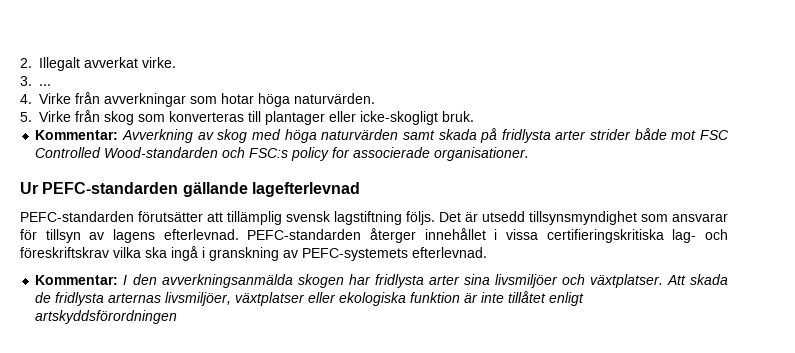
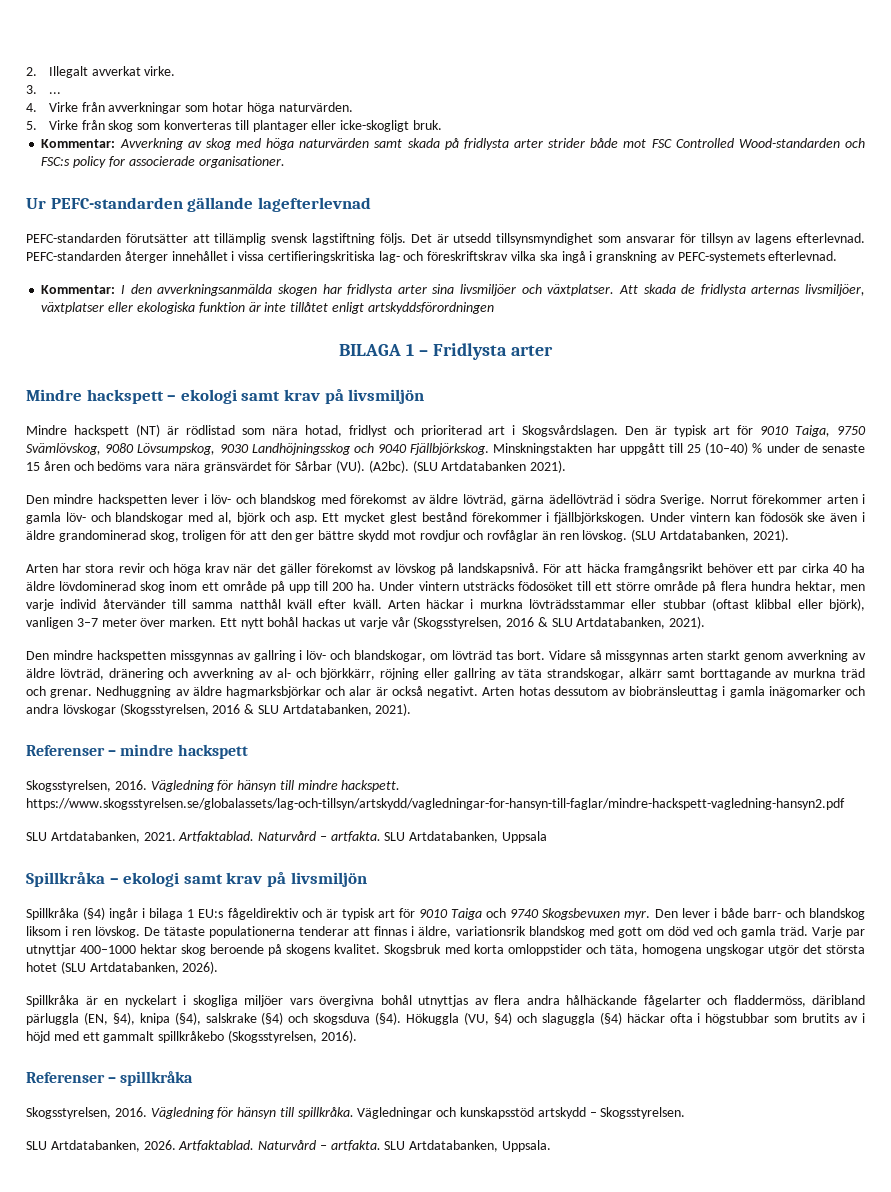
(178, 317) none -> [339,343,553,360] [26,389,425,404] [26,424,867,437] [26,442,865,455] [26,460,567,473] [26,494,866,506] [26,512,866,524] [26,529,789,542] [26,563,866,575] [26,581,866,593] [26,598,865,611] [26,616,706,629] [26,650,867,662] [26,668,865,680] [26,686,866,698] [26,703,412,716] [26,744,248,759] [26,780,401,792] [26,798,845,810] [26,831,548,843] [26,872,367,887] [26,907,866,920] [26,926,865,938] [26,944,865,956] [26,961,219,974] [26,995,865,1007] [26,1012,866,1025] [26,1030,357,1043] [26,1071,194,1086] [26,1107,686,1119] [26,1140,552,1152] // BILAGA 1 – Fridlysta arter // Mindre hackspett – ekologi samt krav på livsmiljön // Mindre hackspett (NT) är rödlistad som nära hotad, fridlyst och prioriterad art i Skogsvårdslagen. Den är typisk art för 9010 Taiga, 9750 Svämlövskog, 9080 Lövsumpskog, 9030 Landhöjningsskog och 9040 Fjällbjörkskog. Minskningstakten har uppgått till 25 (10–40) % under de senaste 15 åren och bedöms vara nära gränsvärdet för Sårbar (VU). (A2bc). (SLU Artdatabanken 2021). // Den mindre hackspetten lever i löv- och blandskog med förekomst av äldre lövträd, gärna ädellövträd i södra Sverige. Norrut förekommer arten i gamla löv- och blandskogar med al, björk och asp. Ett mycket glest bestånd förekommer i fjällbjörkskogen. Under vintern kan födosök ske även i äldre grandominerad skog, troligen för att den ger bättre skydd mot rovdjur och rovfåglar än ren lövskog. (SLU Artdatabanken, 2021). // Arten har stora revir och höga krav när det gäller förekomst av lövskog på landskapsnivå. För att häcka framgångsrikt behöver ett par cirka 40 ha äldre lövdominerad skog inom ett område på upp till 200 ha. Under vintern utsträcks födosöket till ett större område på flera hundra hektar, men varje individ återvänder till samma natthål kväll efter kväll. Arten häckar i murkna lövträdsstammar eller stubbar (oftast klibbal eller björk), vanligen 3–7 meter över marken. Ett nytt bohål hackas ut varje vår (Skogsstyrelsen, 2016 & SLU Artdatabanken, 2021). // Den mindre hackspetten missgynnas av gallring i löv- och blandskogar, om lövträd tas bort. Vidare så missgynnas arten starkt genom avverkning av äldre lövträd, dränering och avverkning av al- och björkkärr, röjning eller gallring av täta strandskogar, alkärr samt borttagande av murkna träd och grenar. Nedhuggning av äldre hagmarksbjörkar och alar är också negativt. Arten hotas dessutom av biobränsleuttag i gamla inägomarker och andra lövskogar (Skogsstyrelsen, 2016 & SLU Artdatabanken, 2021). // Referenser – mindre hackspett // Skogsstyrelsen, 2016. Vägledning för hänsyn till mindre hackspett. https://www.skogsstyrelsen.se/globalassets/lag-och-tillsyn/artskydd/vagledningar-for-hansyn-till-faglar/mindre-hackspett-vagledning-hansyn2.pdf // SLU Artdatabanken, 2021. Artfaktablad. Naturvård – artfakta. SLU Artdatabanken, Uppsala // Spillkråka – ekologi samt krav på livsmiljön // Spillkråka (§4) ingår i bilaga 1 EU:s fågeldirektiv och är typisk art för 9010 Taiga och 9740 Skogsbevuxen myr. Den lever i både barr- och blandskog liksom i ren lövskog. De tätaste populationerna tenderar att finnas i äldre, variationsrik blandskog med gott om död ved och gamla träd. Varje par utnyttjar 400–1000 hektar skog beroende på skogens kvalitet. Skogsbruk med korta omloppstider och täta, homogena ungskogar utgör det största hotet (SLU Artdatabanken, 2026). // Spillkråka är en nyckelart i skogliga miljöer vars övergivna bohål utnyttjas av flera andra hålhäckande fågelarter och fladdermöss, däribland pärluggla (EN, §4), knipa (§4), salskrake (§4) och skogsduva (§4). Hökuggla (VU, §4) och slaguggla (§4) häckar ofta i högstubbar som brutits av i höjd med ett gammalt spillkråkebo (Skogsstyrelsen, 2016). // Referenser – spillkråka // Skogsstyrelsen, 2016. Vägledning för hänsyn till spillkråka. Vägledningar och kunskapsstöd artskydd – Skogsstyrelsen. // SLU Artdatabanken, 2026. Artfaktablad. Naturvård – artfakta. SLU Artdatabanken, Uppsala.

